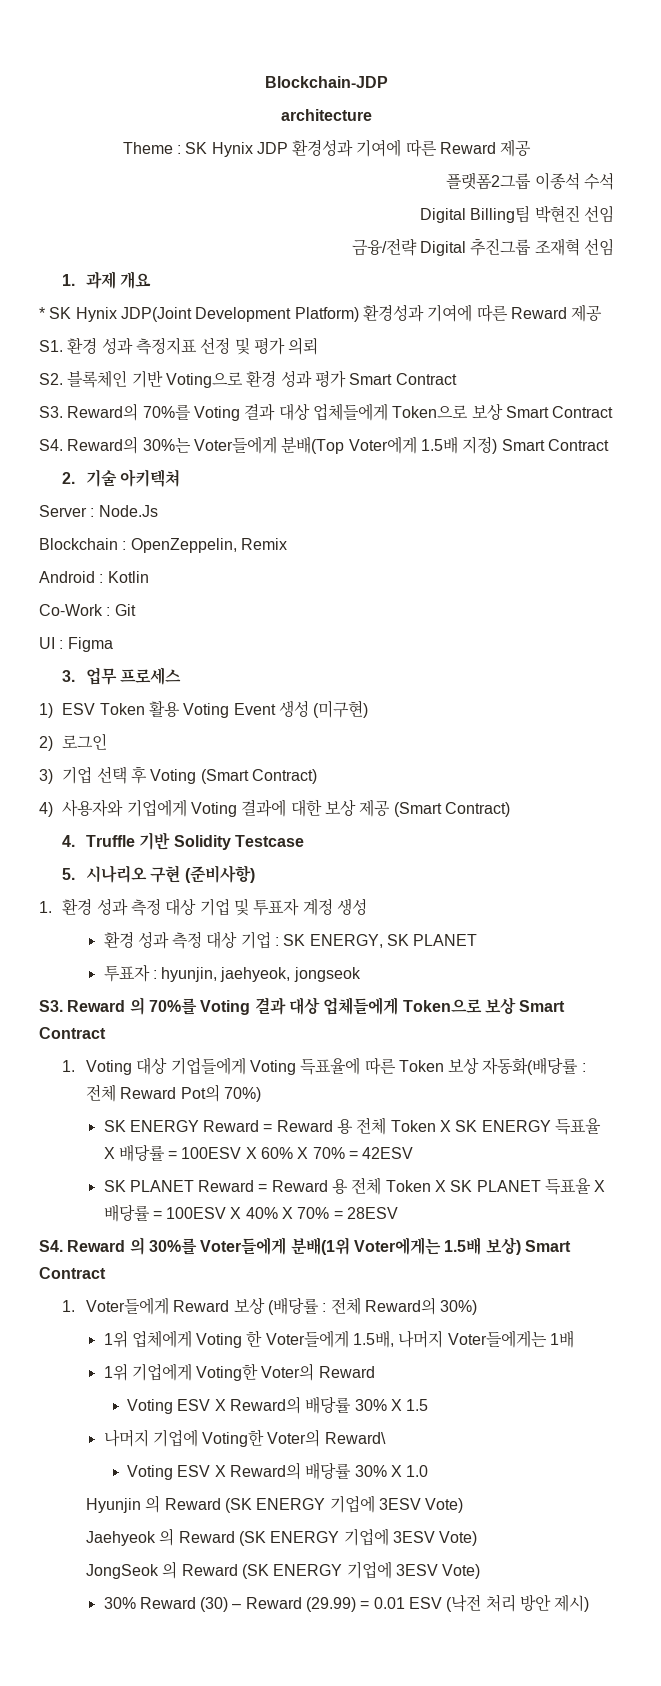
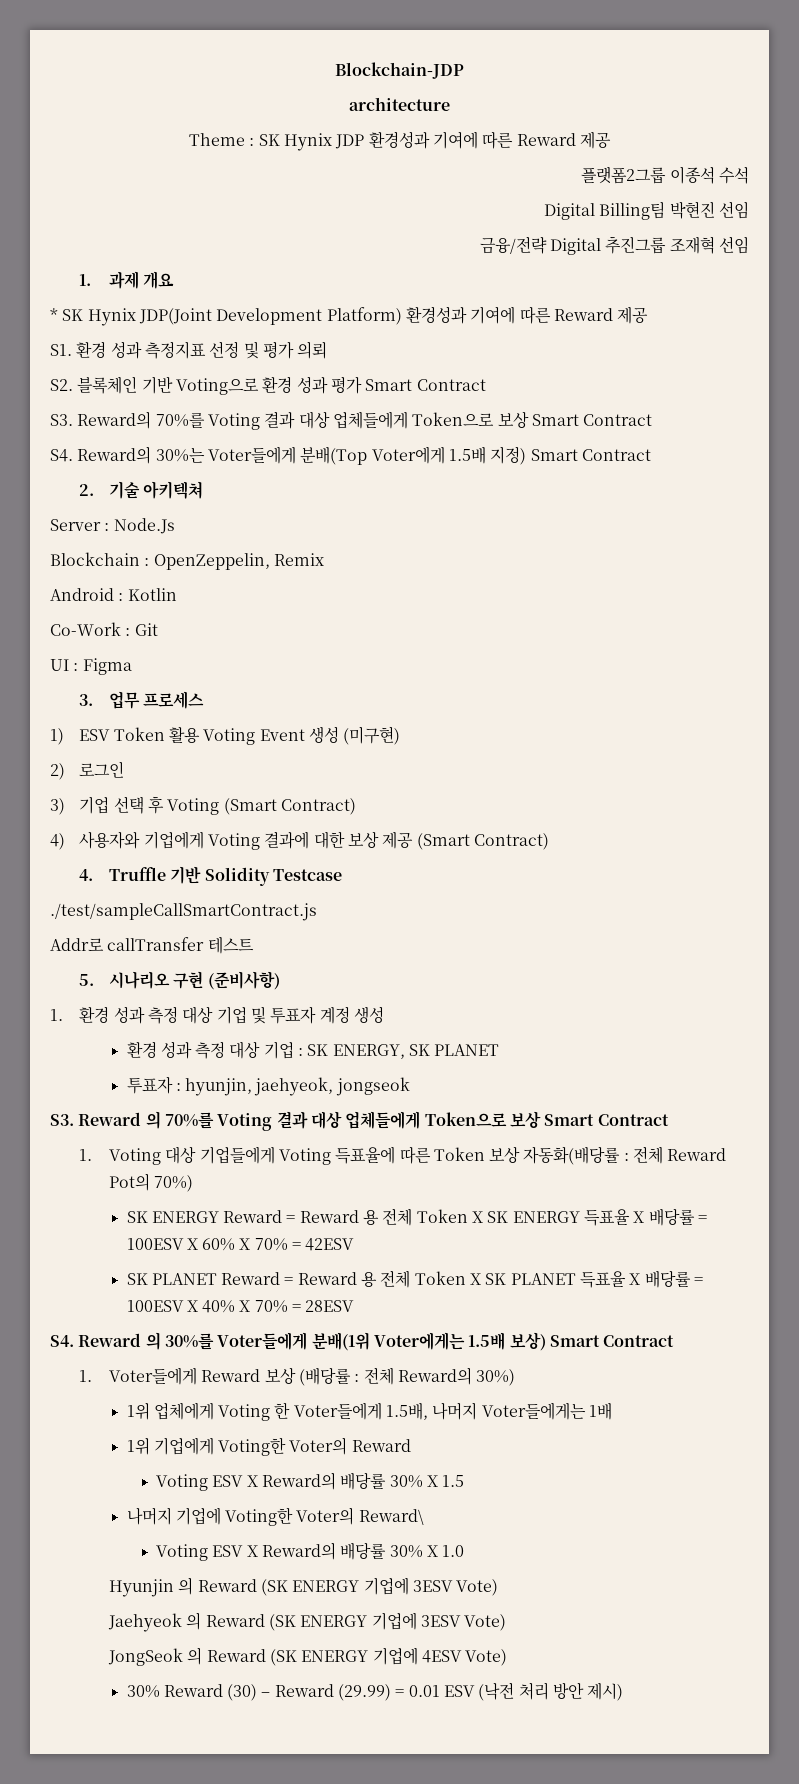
(304, 841) none -> [50,903,317,921] [50,936,254,954] // ./test/sampleCallSmartContract.js // Addr로 callTransfer 테스트
[395,1564,438,1576] 3ESV -> [421,1650,462,1663] 4ESV

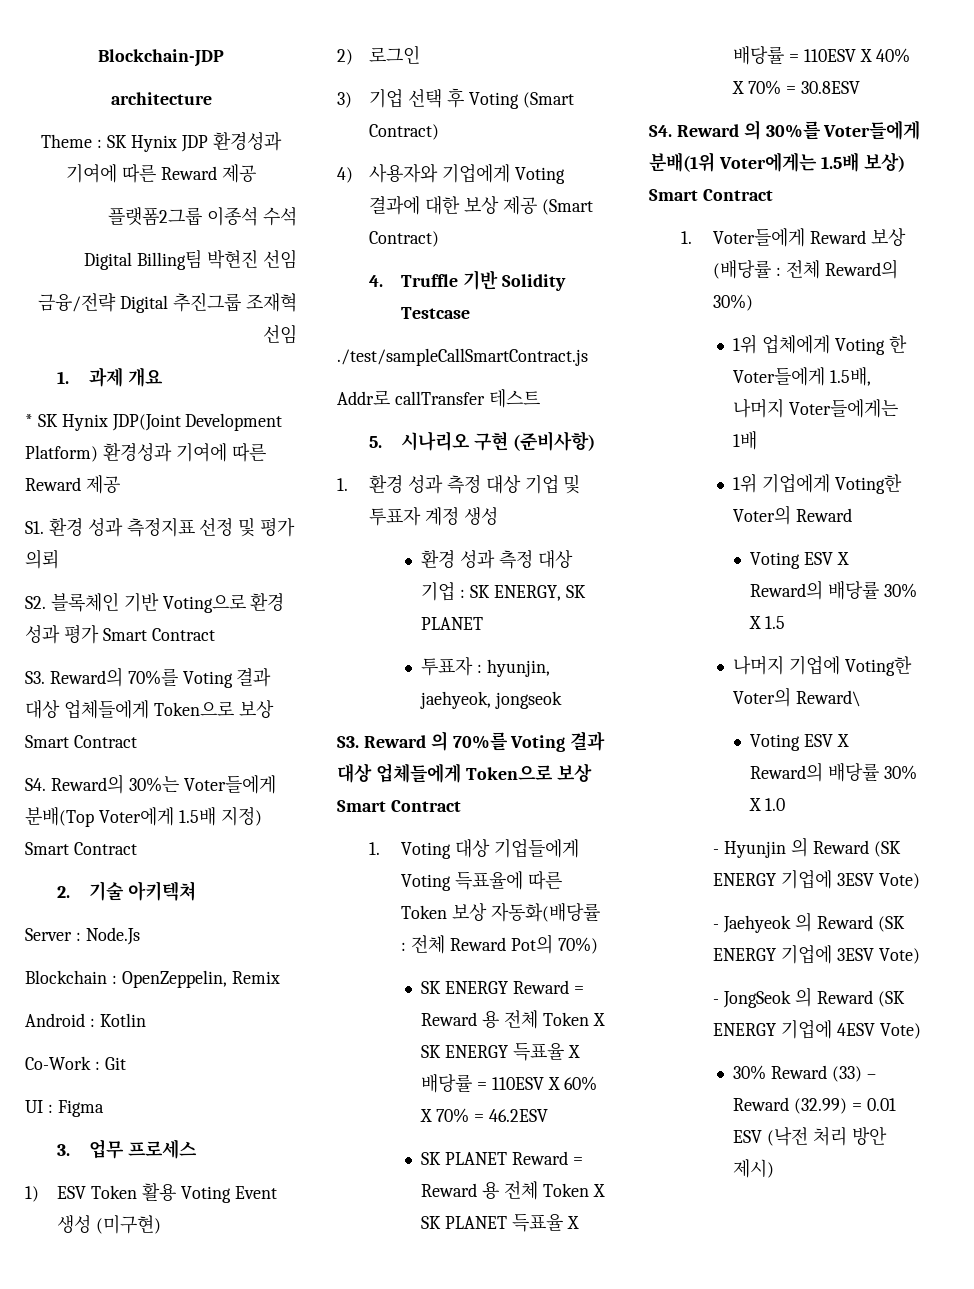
[126,1238,184,1250] 100ESV -> [491,1077,544,1090] 110ESV
[305,1238,355,1251] 42ESV -> [488,1109,548,1122] 46.2ESV
[126,1300,184,1312] 100ESV -> [803,49,856,62] 110ESV
[305,1300,355,1312] 28ESV -> [800,81,860,94] 30.8ESV
(465, 1551) none -> [713,849,720,854] -
(499, 1587) none -> [713,924,720,929] -
(507, 1622) none -> [713,999,720,1004] -
[227,1684,258,1701] (30) -> [831,1066,862,1082] (33)
[338,1684,392,1701] (29.99) -> [793,1098,847,1114] (32.99)

